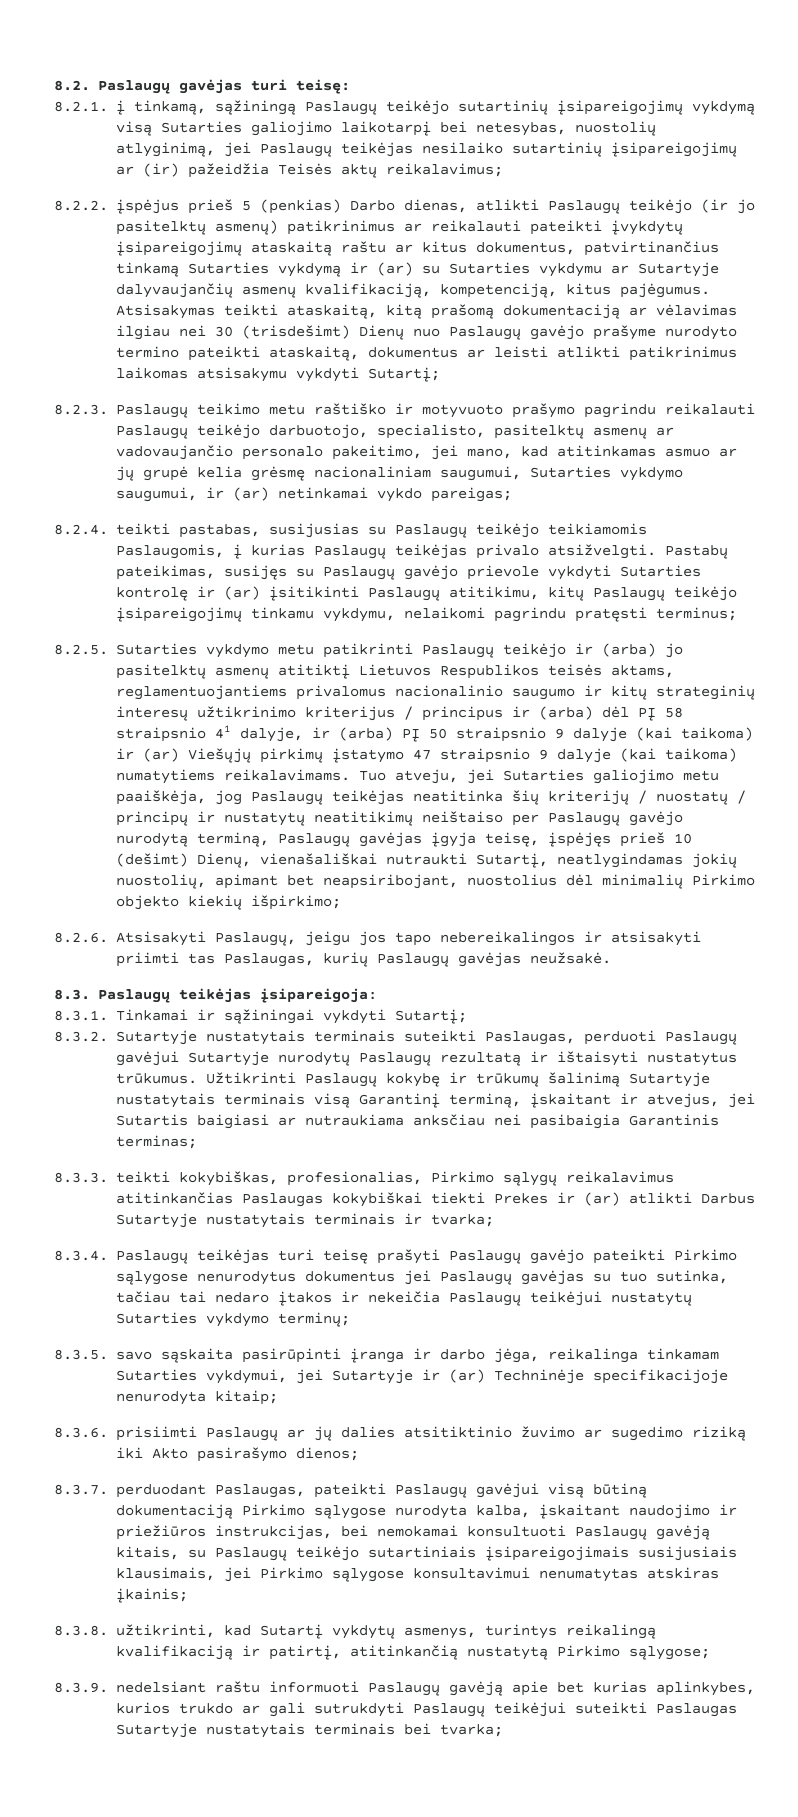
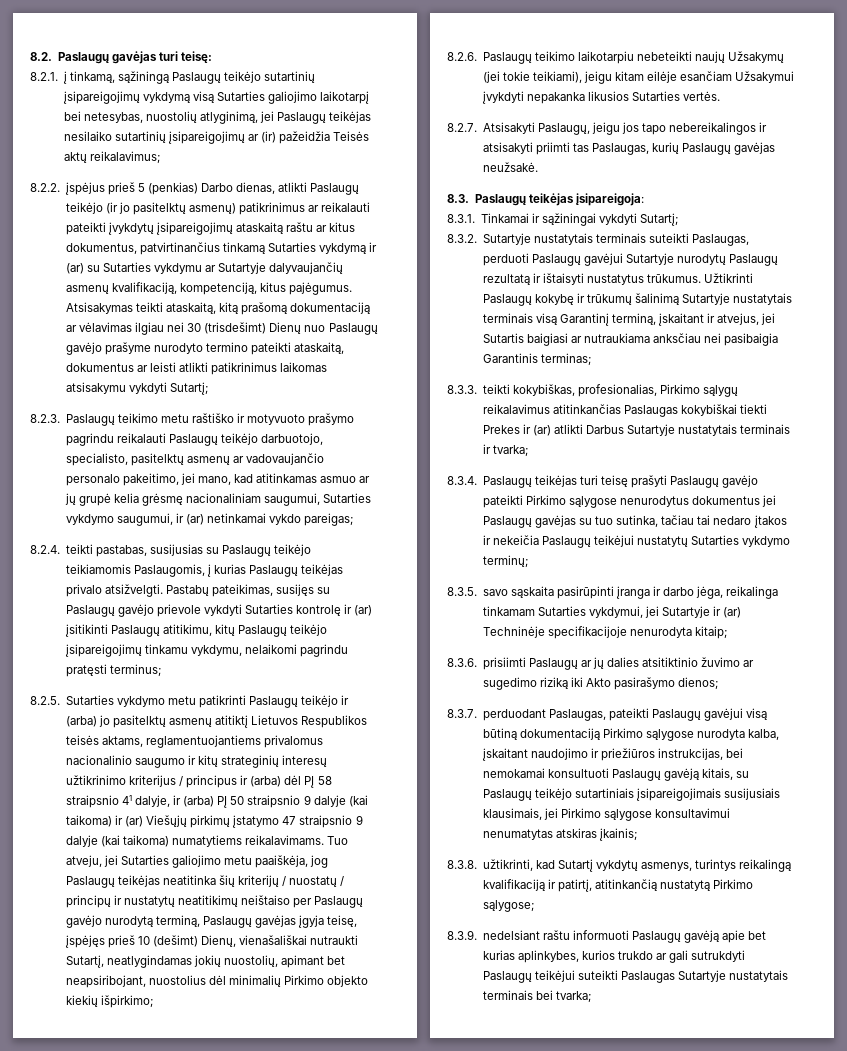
(108, 937) none -> [482,51,785,64] [482,71,795,84] [481,91,721,104] [447,123,477,132] Paslaugų teikimo laikotarpiu nebeteikti naujų Užsakymų (jei tokie teikiami), jeigu kitam eilėje esančiam Užsakymui įvykdyti nepakanka likusios Sutarties vertės. // 8.2.7.

